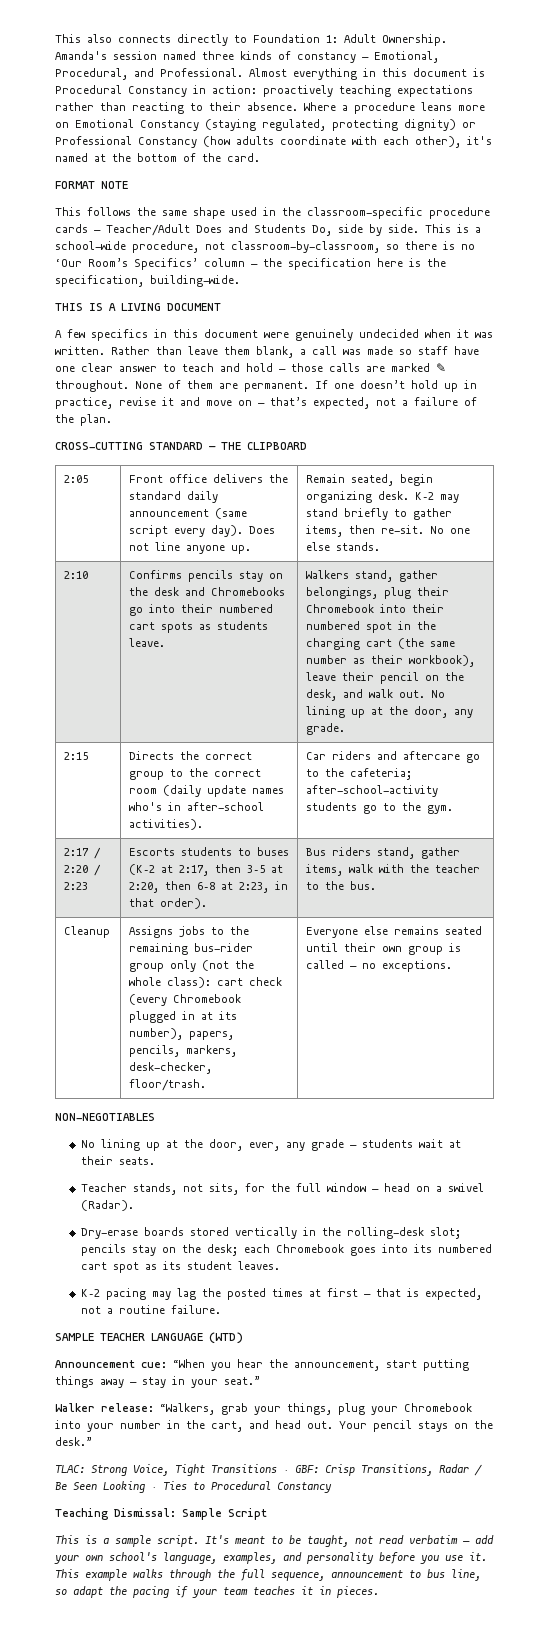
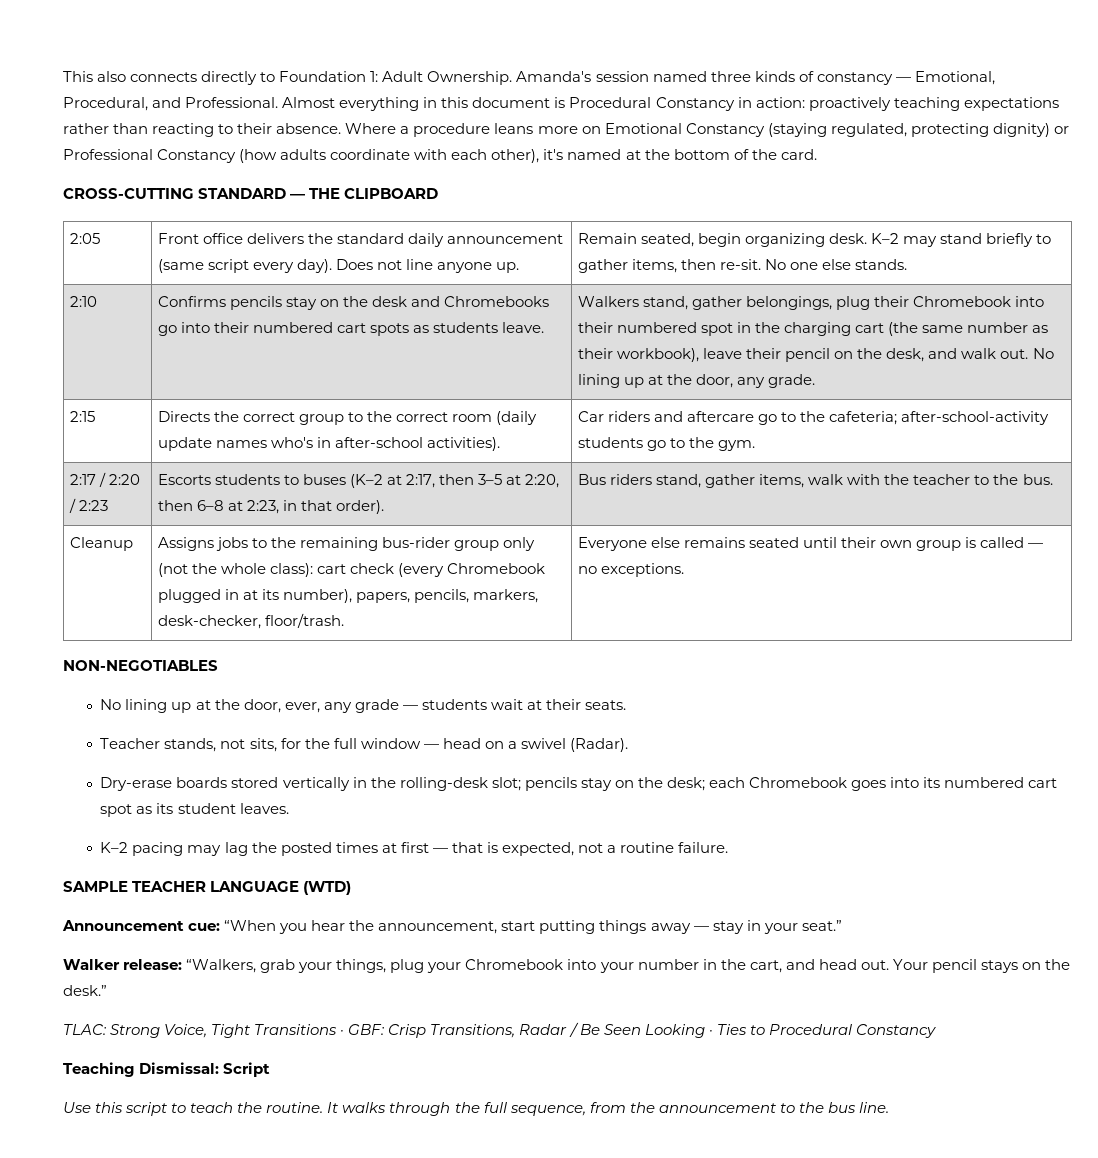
[55,181,128,189] [55,207,490,219] [55,224,481,236] [55,241,475,253] [55,258,446,270] [55,275,240,287] [55,303,221,311] [55,329,493,341] [55,346,479,358] [55,363,446,372] [55,380,477,392] [55,397,477,409] [55,414,112,426] // FORMAT NOTE // This follows the same shape used in the classroom-specific procedure cards — Teacher/Adult Does and Students Do, side by side. This is a school-wide procedure, not classroom-by-classroom, so there is no ‘Our Room’s Specifics’ column — the specification here is the specification, building-wide. // THIS IS A LIVING DOCUMENT // A few specifics in this document were genuinely undecided when it was written. Rather than leave them blank, a call was made so staff have one clear answer to teach and hold — those calls are marked ✎ throughout. None of them are permanent. If one doesn’t hold up in practice, revise it and move on — that’s expected, not a failure of the plan. -> (817, 154) none
[182,1508,222,1520] Sample -> (220, 1068) none
[55,1535,494,1547] [54,1552,487,1564] [55,1569,127,1581] This is a sample script. It's meant to be taught, not read verbatim — add your own school's language, examples, and personality before you use it. This example -> [63,1102,339,1116] Use this script to teach the routine. It
[331,1569,481,1581] [55,1586,379,1598] announcement to bus line, so adapt the pacing if your team teaches it in pieces. -> [589,1102,889,1113] from the announcement to the bus line.

